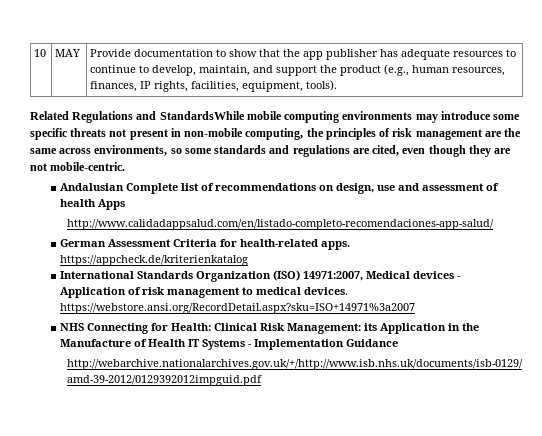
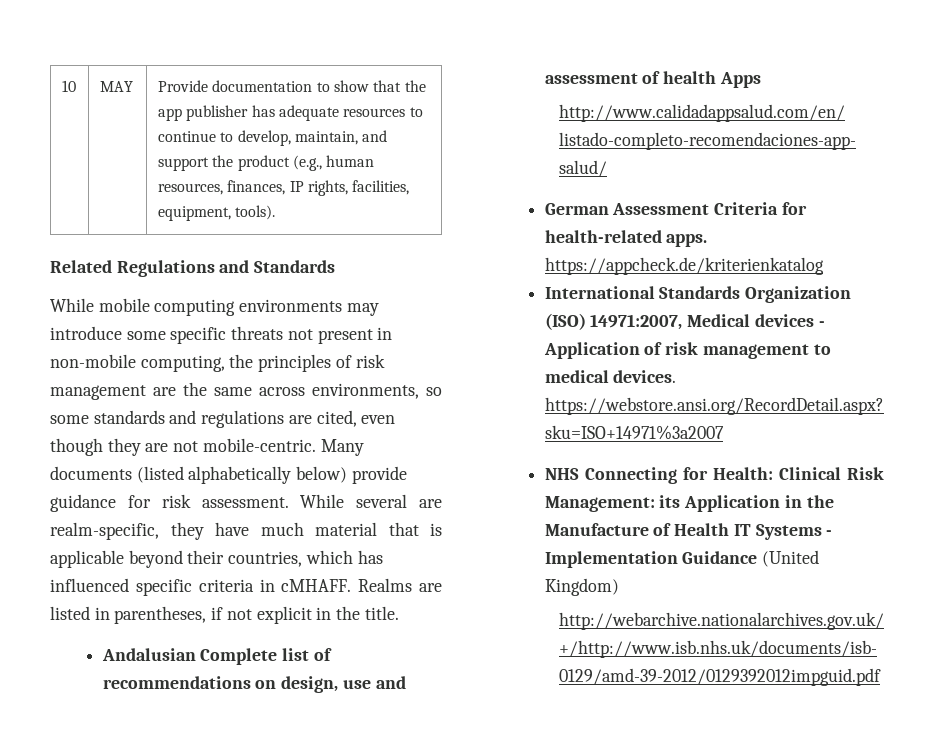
[159,111,245,120] StandardsWhile -> [254,260,336,273] [50,298,94,312] Standards // While
(126, 166) none -> [320,439,364,456] [50,466,407,484] [50,494,442,512] [50,522,442,540] [50,550,383,568] [50,578,442,596] [50,606,399,624] Many documents (listed alphabetically below) provide guidance for risk assessment. While several are realm-specific, they have much material that is applicable beyond their countries, which has influenced specific criteria in cMHAFF. Realms are listed in parentheses, if not explicit in the title.
(399, 343) none -> [762,550,820,567] [544,578,619,596] (United Kingdom)

